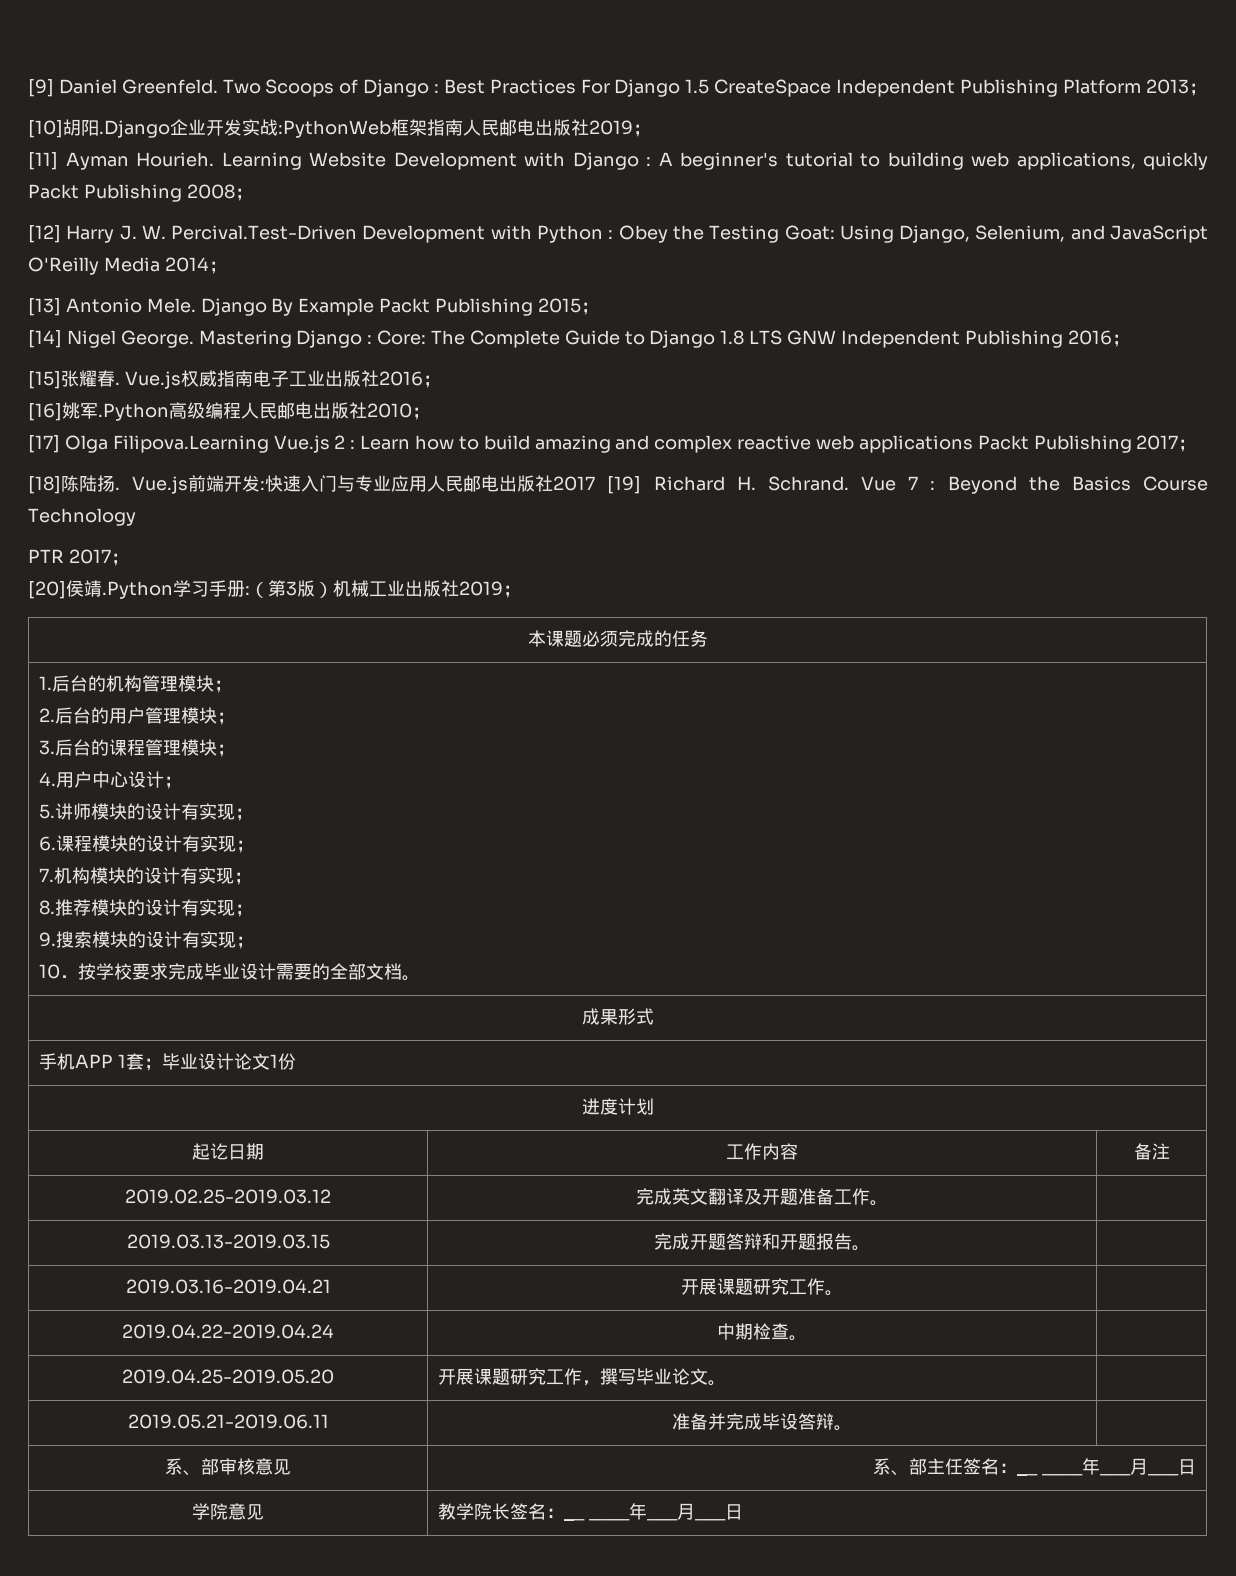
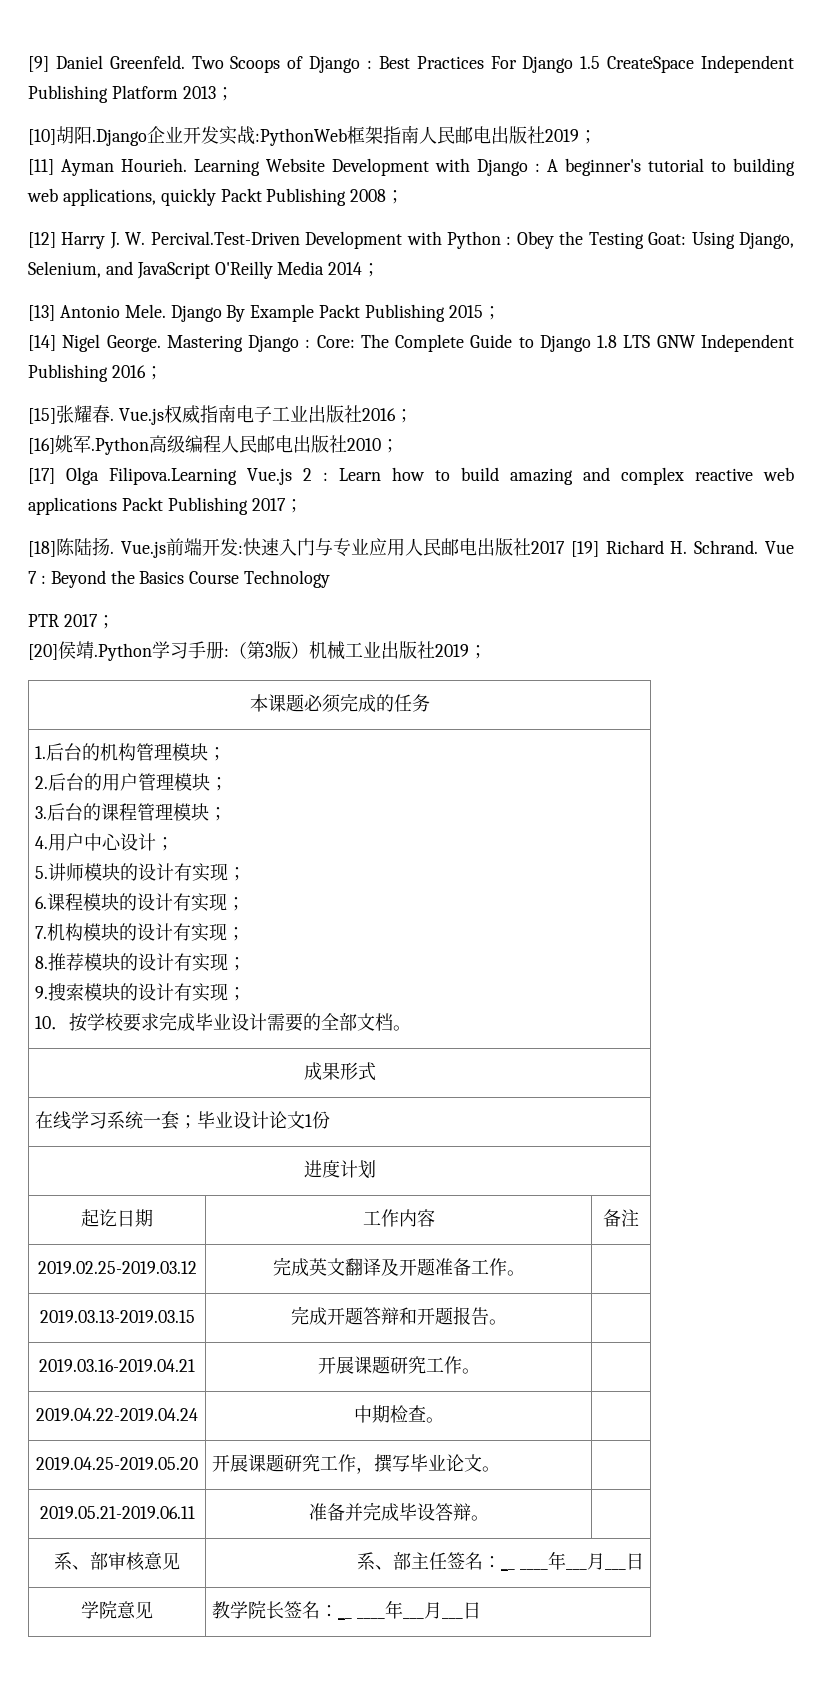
[38,1053,126,1070] 手机APP 1 -> [35,1111,162,1130] 在线学习系统一

